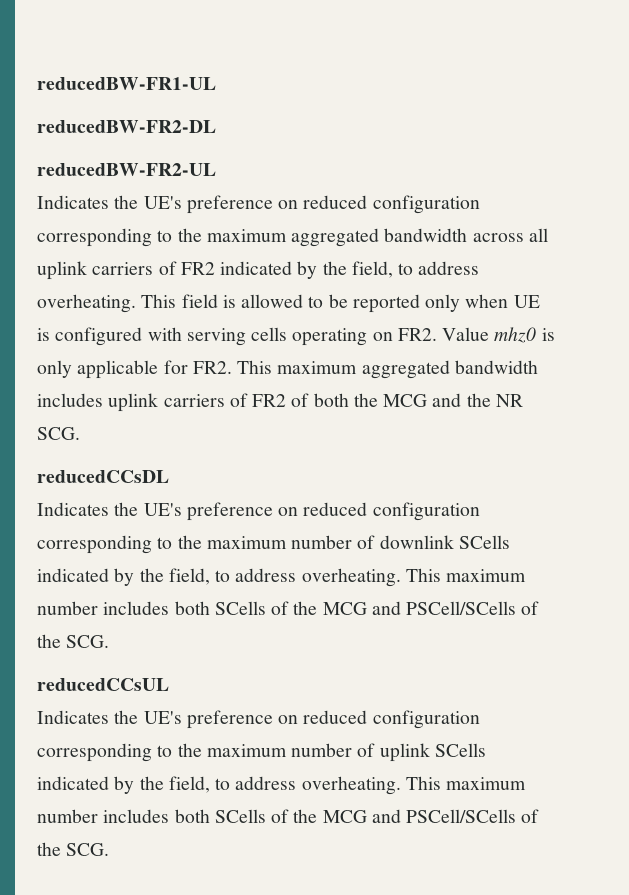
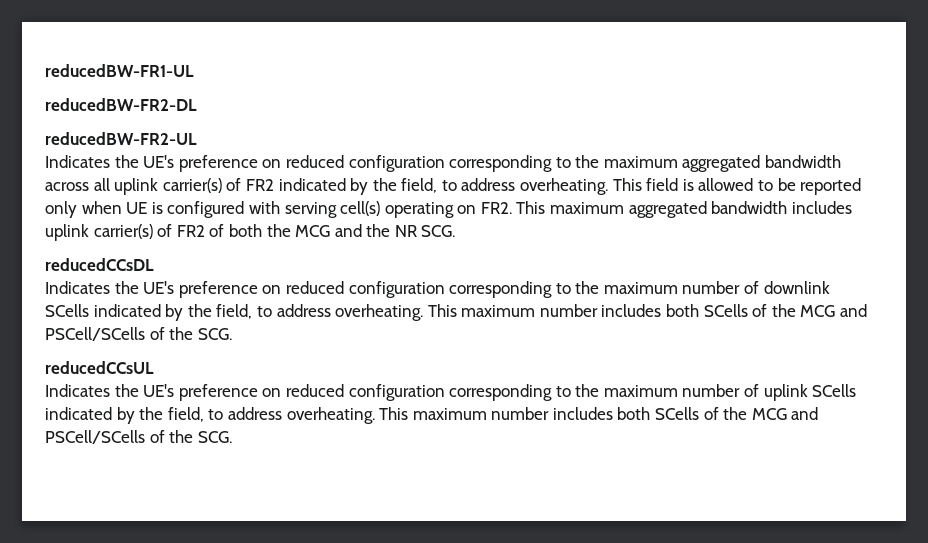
[92,262,154,275] carriers -> [162,178,222,193] carrier(s)
[251,327,288,341] cells -> [340,201,381,216] cell(s)
[442,327,555,343] [37,360,232,379] Value mhz0 is only applicable for FR2. -> (512, 208) none
[163,394,225,407] carriers -> [93,224,153,239] carrier(s)

